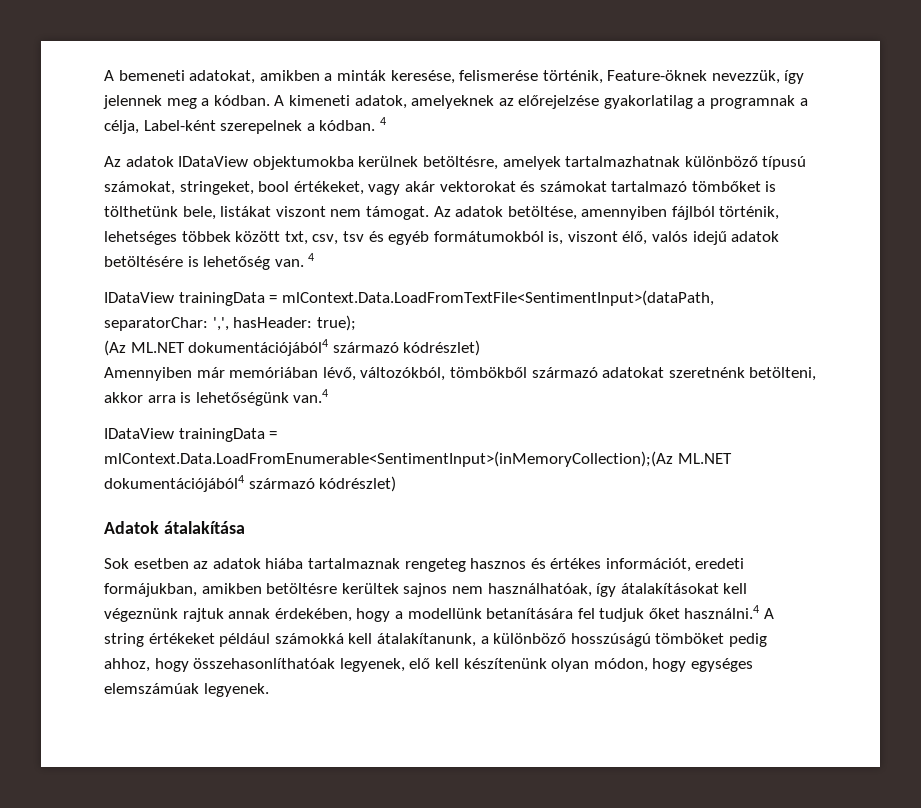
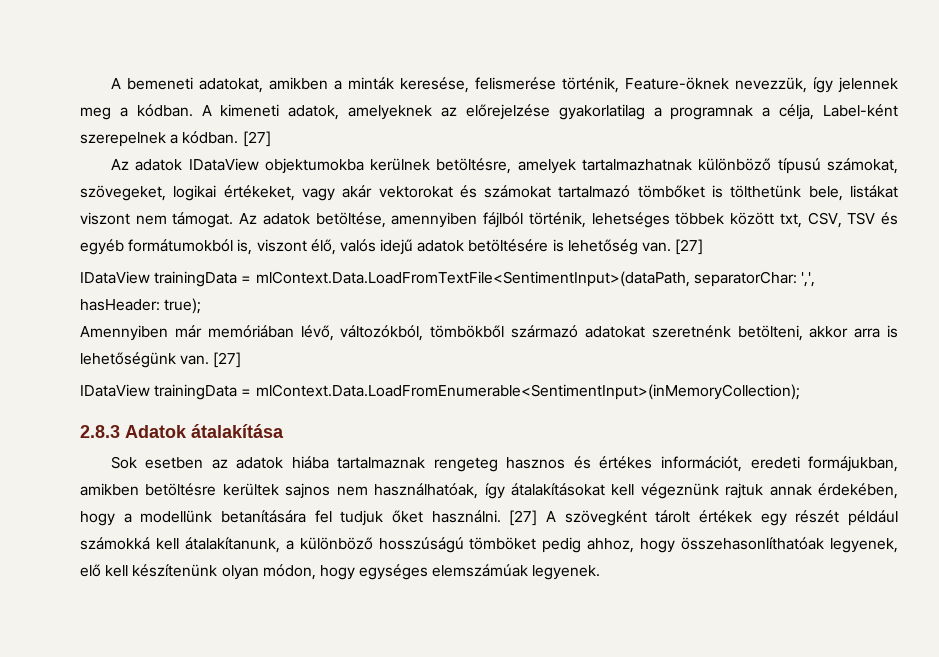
[379,117,386,125] 4 -> [242,131,271,147] [27]
[179,181,290,195] stringeket, bool -> [80,185,217,201] szövegeket, logikai
[312,231,364,245] csv, tsv -> [807,212,876,228] CSV, TSV
[308,253,315,261] 4 -> [675,239,704,255] [27]
[104,339,481,356] // (Az ML.NET dokumentációjából4 származó kódrészlet) -> (202, 306) none
[293,389,329,403] [104,428,278,442] [104,451,732,467] [104,475,397,492] van.4 // IDataView trainingData = mlContext.Data.LoadFromEnumerable<SentimentInput>(inMemoryCollection);(Az ML.NET dokumentációjából4 származó kódrészlet) // -> [180,352,242,368] [80,384,800,400] [80,425,120,438] van. [27] // IDataView trainingData = mlContext.Data.LoadFromEnumerable<SentimentInput>(inMemoryCollection); // 2.8.3
[684,605,775,619] [104,633,215,647] használni.4 A string értékeket -> [431,510,840,526] használni. [27] A szövegként tárolt értékek egy részét

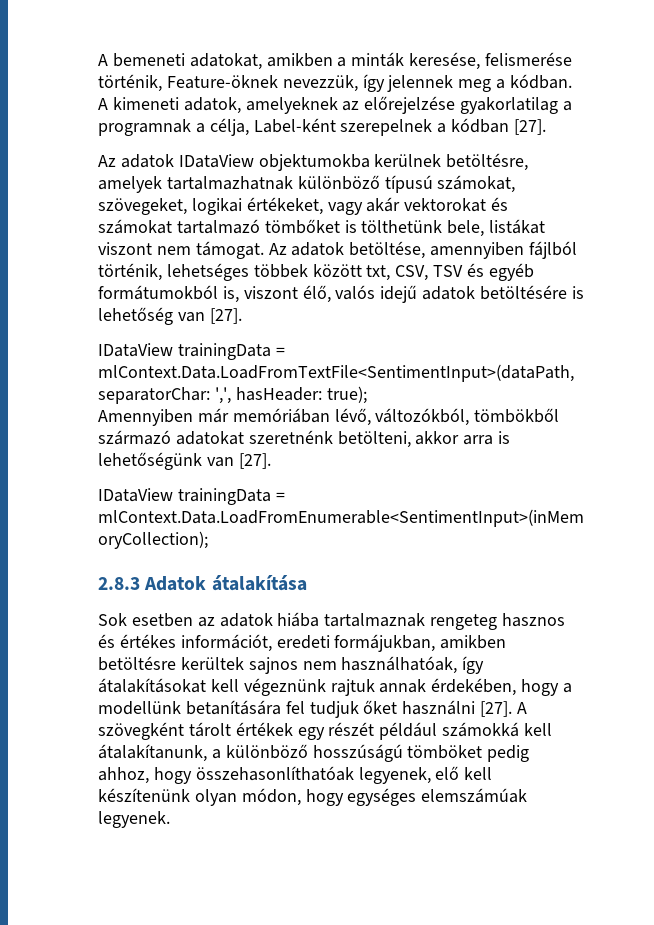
[182,131,271,147] kódban. [27] -> [451,118,547,135] kódban [27].
[642,239,704,255] van. [27] -> [177,308,242,324] van [27].
[180,352,242,368] van. [27] -> [206,453,271,469] van [27].
[431,510,538,526] használni. [27] -> [402,700,513,717] használni [27].

